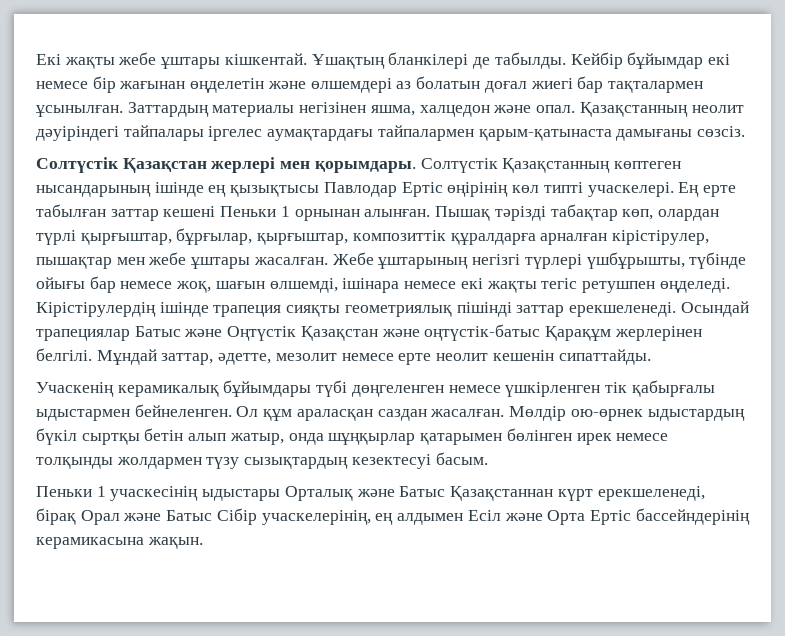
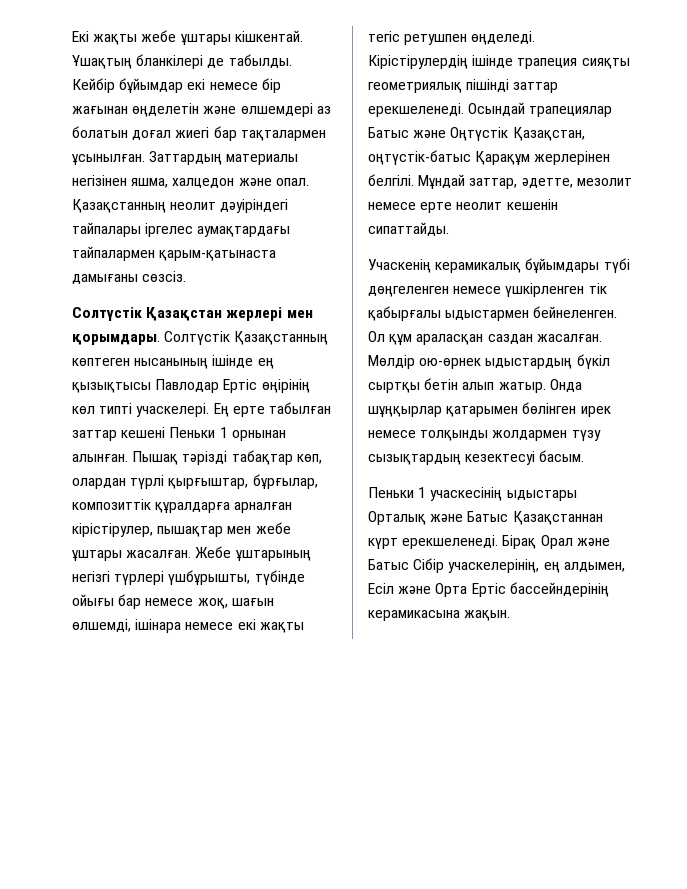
[36,185,151,197] нысандарының -> [134,358,209,369] нысанының
[257,233,349,245] қырғыштар, -> (318, 481) none
[300,326,420,341] Қазақстан және -> [512,127,585,141] Қазақстан,
[229,433,324,445] жатыр, онда -> [498,379,582,393] жатыр. Онда
[597,486,705,501] [36,508,76,525] ерекшеленеді, бірақ -> [402,535,537,549] ерекшеленеді. Бірақ
[397,513,464,525] алдымен -> [563,562,625,572] алдымен,

